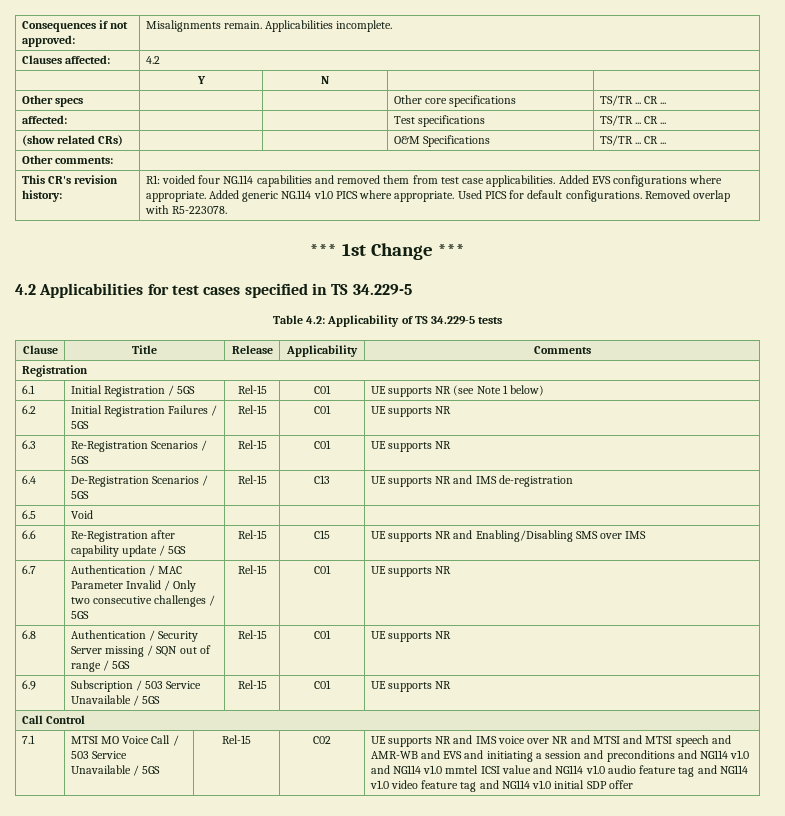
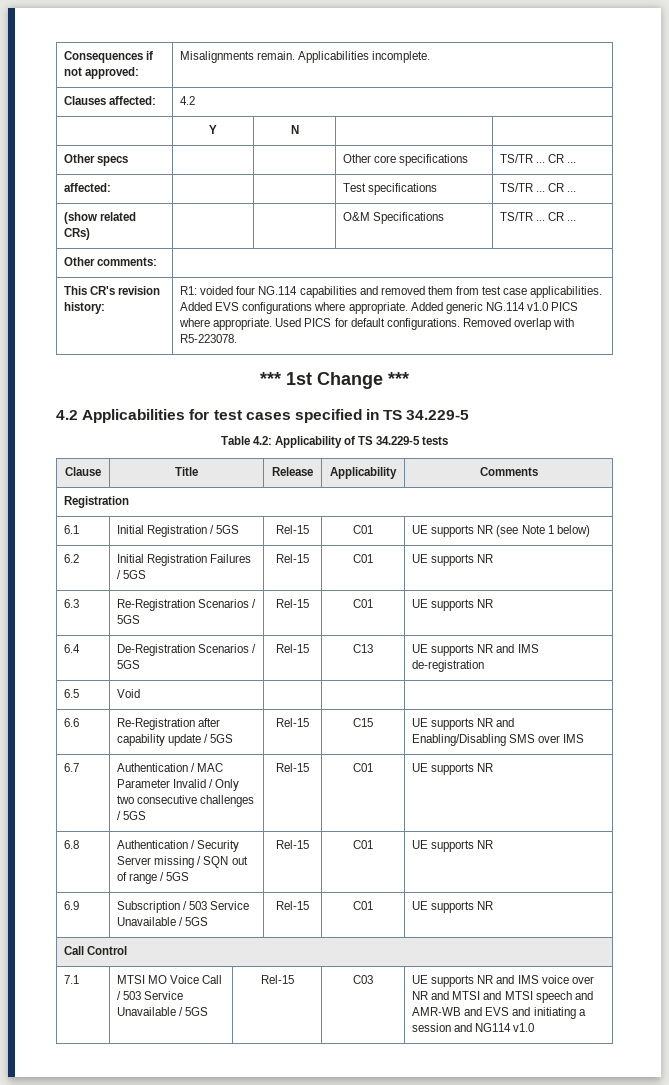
[313,736,331,744] C02 -> [353,975,373,984] C03
[606,750,750,762] [370,765,748,777] [369,780,633,792] preconditions and NG114 v1.0 and NG114 v1.0 mmtel ICSI value and NG114 v1.0 audio feature tag and NG114 v1.0 video feature tag and NG114 v1.0 initial SDP offer -> [475,1023,535,1032] NG114 v1.0

